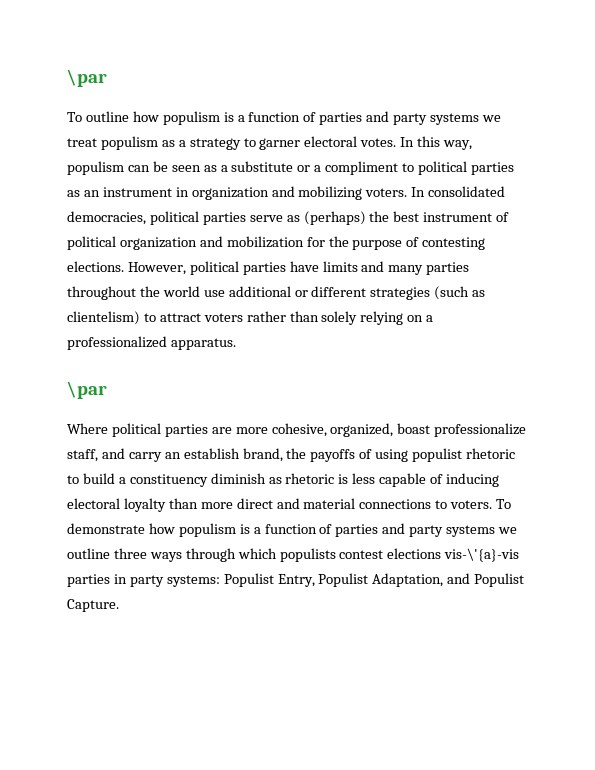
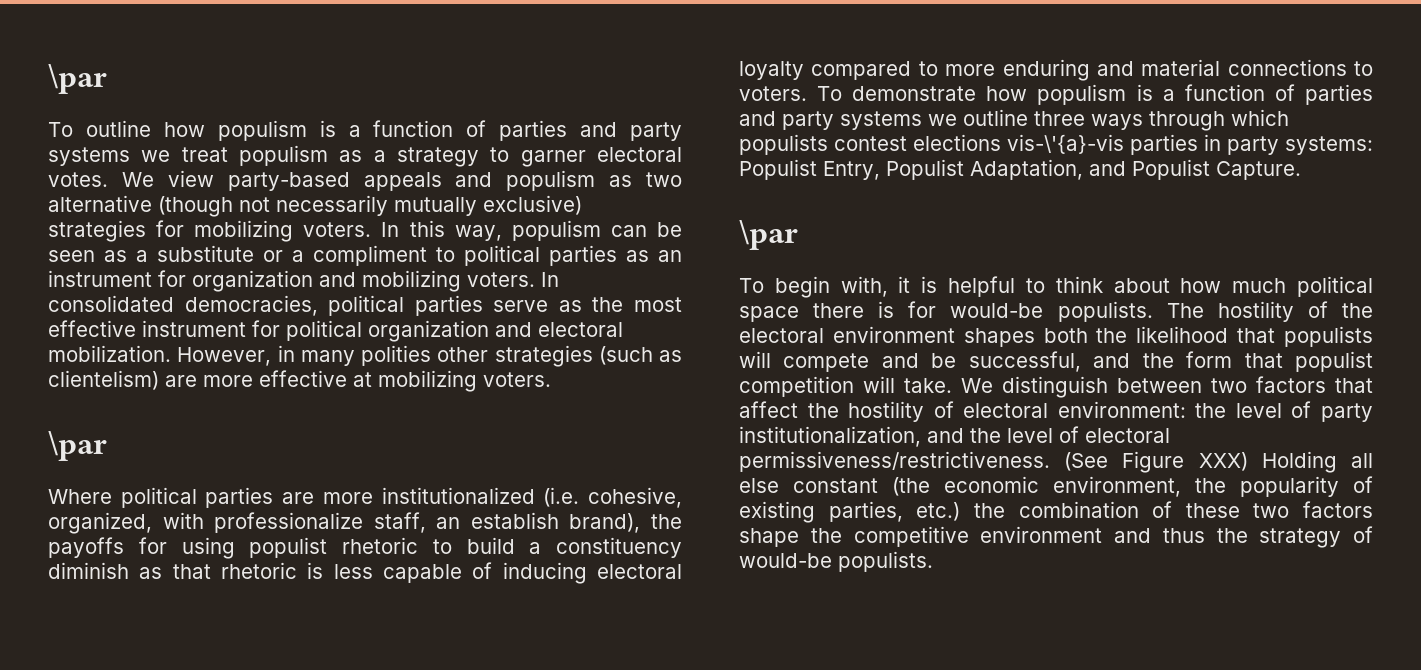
(397, 142) none -> [121,170,682,191] [48,195,582,217] [48,220,372,242] We view party-based appeals and populism as two alternative (though not necessarily mutually exclusive) strategies for mobilizing voters.
[175,187,189,197] in -> [158,270,186,287] for
[303,211,510,225] [67,236,486,250] [67,261,470,275] [67,286,486,300] [67,311,434,325] [67,336,236,350] (perhaps) the best instrument of political organization and mobilization for the purpose of contesting elections. However, political parties have limits and many parties throughout the world use additional or different strategies (such as clientelism) to attract voters rather than solely relying on a professionalized apparatus. -> [592,297,682,312] [48,320,623,342] [48,345,682,367] [48,370,551,392] the most effective instrument for political organization and electoral mobilization. However, in many polities other strategies (such as clientelism) are more effective at mobilizing voters.
(268, 430) none -> [381,487,580,507] institutionalized (i.e.
[397,423,431,434] boast -> [162,512,204,529] with
[101,448,162,462] and carry -> (426, 522) none
[242,448,283,462] brand, -> [569,513,641,533] brand),
[359,449,373,459] of -> [138,537,167,554] for
(282, 480) none -> [172,564,211,579] that
[168,498,273,509] than more direct -> [811,59,1090,81] compared to more enduring
(119, 605) none -> [739,220,798,250] [739,276,1373,298] [739,301,1373,322] [739,326,1373,347] [739,351,1373,372] [739,376,1373,398] [739,401,1373,422] [739,426,1170,447] [739,451,1373,473] [739,476,1373,497] [739,501,1373,523] [739,526,1373,548] [739,551,933,572] // \par // To begin with, it is helpful to think about how much political space there is for would-be populists. The hostility of the electoral environment shapes both the likelihood that populists will compete and be successful, and the form that populist competition will take. We distinguish between two factors that affect the hostility of electoral environment: the level of party institutionalization, and the level of electoral permissiveness/restrictiveness. (See Figure XXX) Holding all else constant (the economic environment, the popularity of existing parties, etc.) the combination of these two factors shape the competitive environment and thus the strategy of would-be populists.

